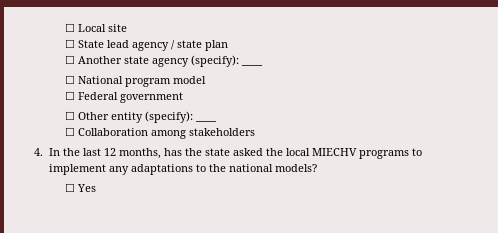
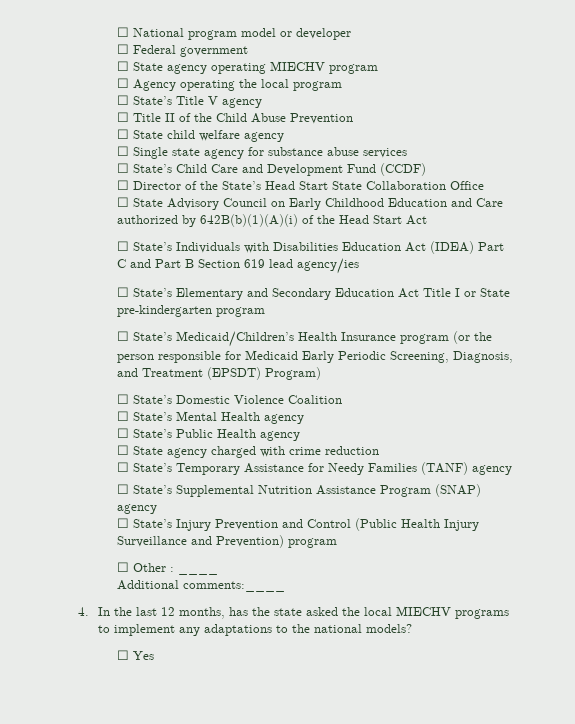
[65,23,128,32] [65,39,229,51] [65,55,264,67] [65,75,76,84] ☐ Local site // ☐ State lead agency / state plan // ☐ Another state agency (specify): ____ // ☐ -> [117,27,130,37] ☐
(207, 80) none -> [280,28,352,40] or developer
(184, 97) none -> [117,61,379,74] [117,78,343,91] [117,95,263,108] [117,112,354,124] [117,129,285,142] [117,146,408,159] [117,163,427,176] [117,180,485,190] [117,197,504,210] [117,214,428,227] [117,241,505,254] [117,258,360,274] [117,287,511,300] [117,305,266,317] [117,331,493,347] [117,350,514,363] [117,367,322,380] [117,394,343,404] [117,411,305,424] [117,428,301,441] [117,445,380,458] [117,462,513,475] [117,484,482,497] [117,504,158,514] [117,518,480,531] [117,535,338,548] // ☐ State agency operating MIECHV program // ☐ Agency operating the local program // ☐ State’s Title V agency // ☐ Title II of the Child Abuse Prevention // ☐ State child welfare agency // ☐ Single state agency for substance abuse services // ☐ State’s Child Care and Development Fund (CCDF) // ☐ Director of the State’s Head Start State Collaboration Office // ☐ State Advisory Council on Early Childhood Education and Care authorized by 642B(b)(1)(A)(i) of the Head Start Act // ☐ State’s Individuals with Disabilities Education Act (IDEA) Part C and Part B Section 619 lead agency/ies // ☐ State’s Elementary and Secondary Education Act Title I or State pre-kindergarten program // ☐ State’s Medicaid/Children’s Health Insurance program (or the person responsible for Medicaid Early Periodic Screening, Diagnosis, and Treatment (EPSDT) Program) // ☐ State’s Domestic Violence Coalition // ☐ State’s Mental Health agency // ☐ State’s Public Health agency // ☐ State agency charged with crime reduction // ☐ State’s Temporary Assistance for Needy Families (TANF) agency // ☐ State’s Supplemental Nutrition Assistance Program (SNAP) agency // ☐ State’s Injury Prevention and Control (Public Health Injury Surveillance and Prevention) program
[111,111,218,123] [65,127,256,139] entity (specify): ____ // ☐ Collaboration among stakeholders -> [170,567,175,572] [178,572,219,575] [117,580,286,592] : ____ // Additional comments:____

